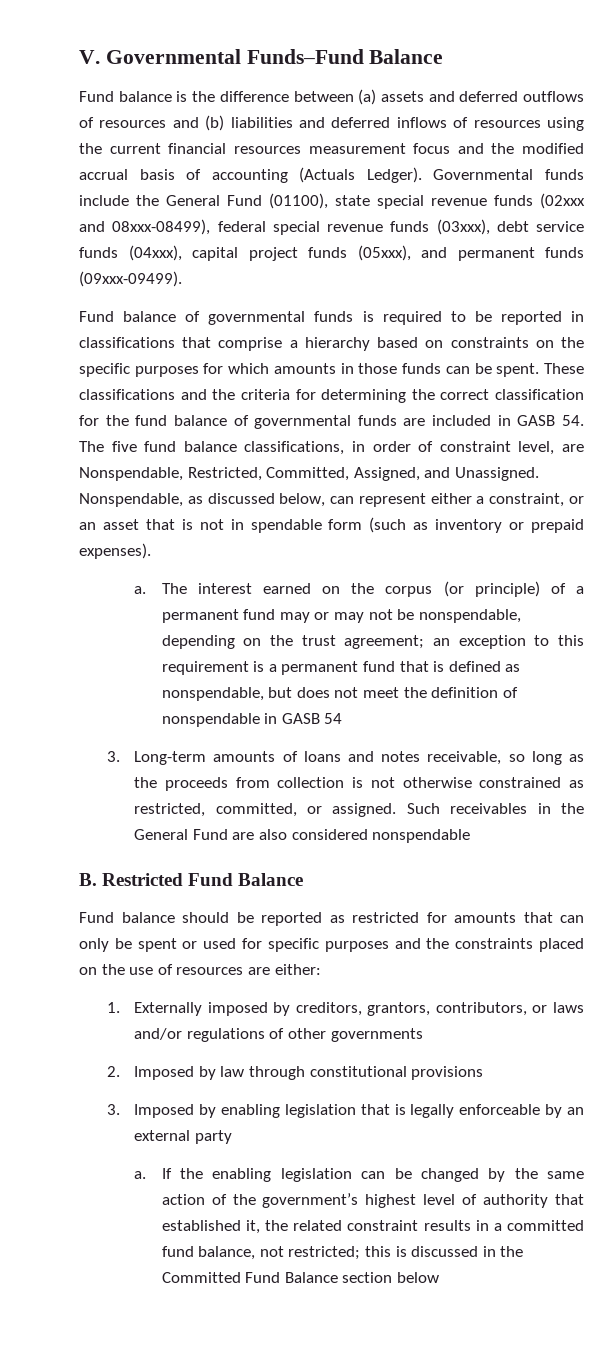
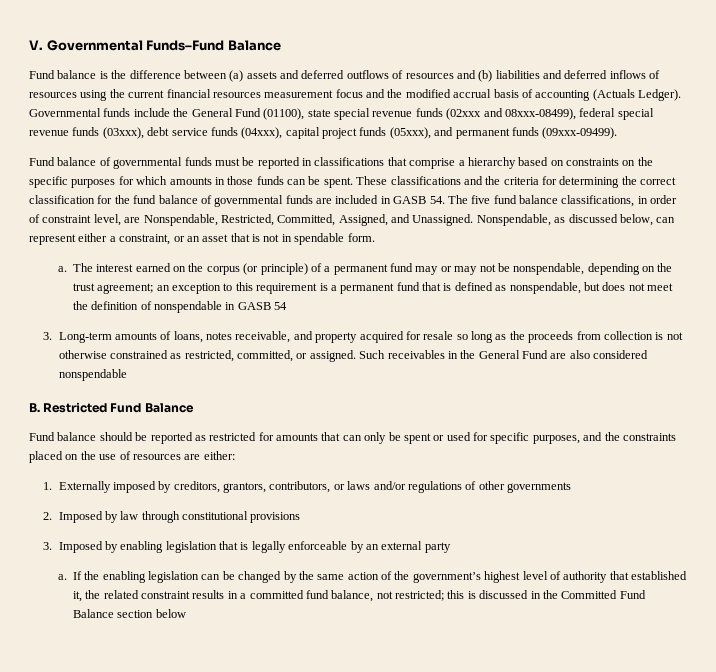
[362,311,466,325] is required to -> [214,158,240,166] must
[328,517,584,533] [79,543,151,559] form (such as inventory or prepaid expenses). -> [347,233,375,242] form.
[303,751,502,765] loans and notes receivable, -> [173,331,454,343] loans, notes receivable, and property acquired for resale
[324,941,389,952] purposes -> [532,435,580,444] purposes,

